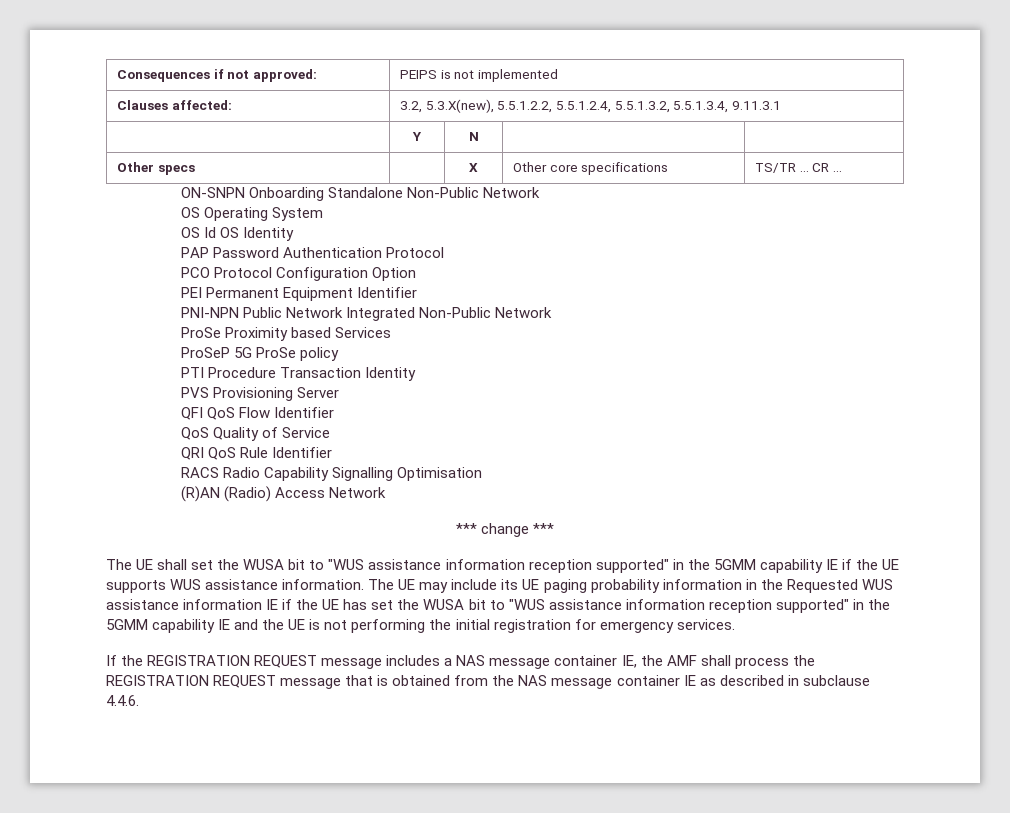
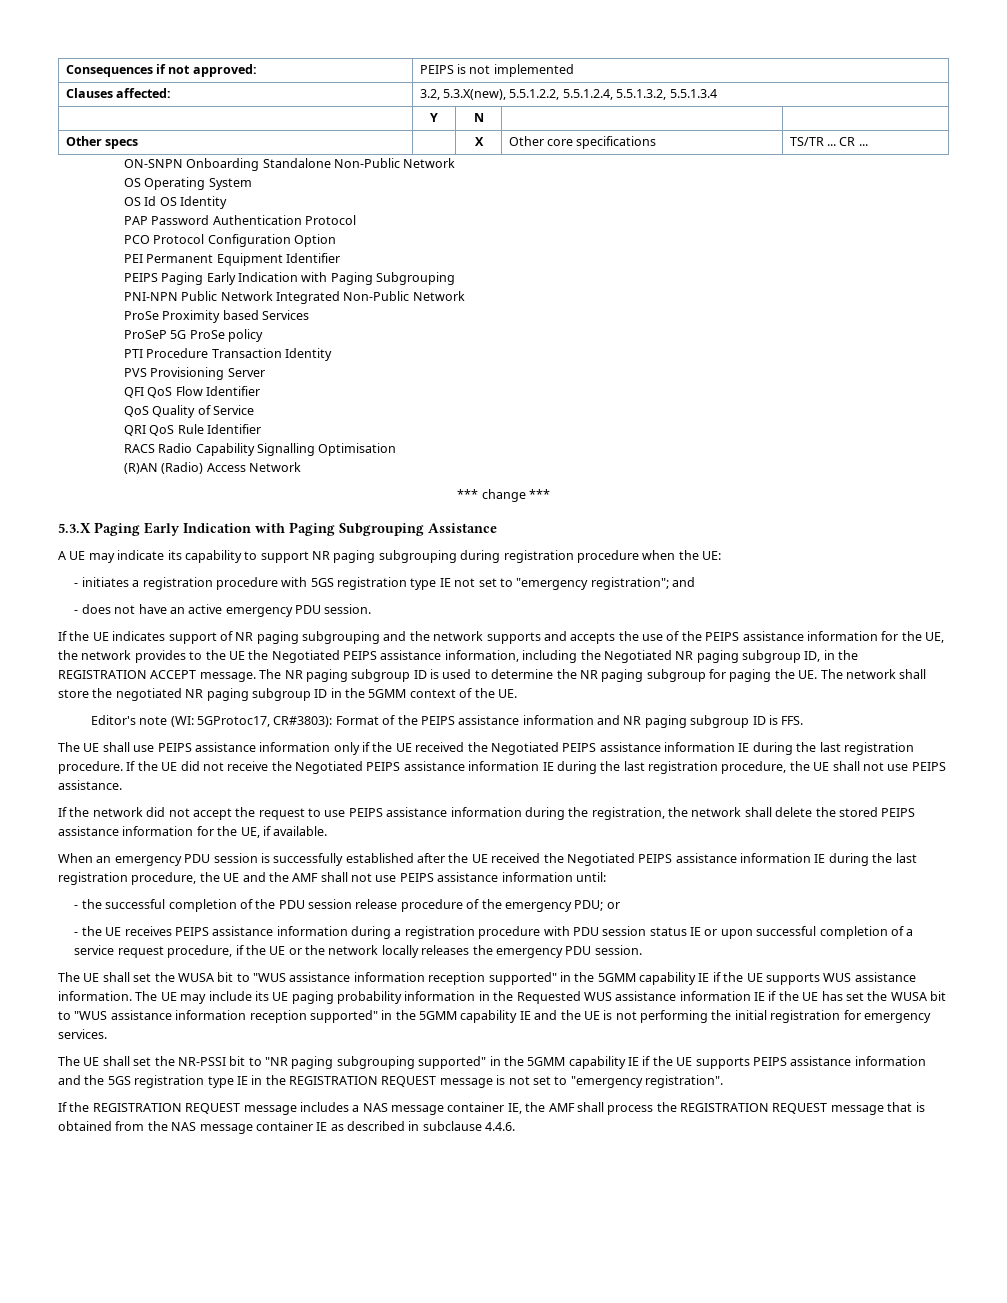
[673,101,781,113] 5.5.1.3.4, 9.11.3.1 -> [669,89,717,98] 5.5.1.3.4
(417, 292) none -> [123,272,456,285] // PEIPS Paging Early Indication with Paging Subgrouping
(555, 528) none -> [58,522,497,536] [58,550,721,563] [74,577,696,590] [74,604,372,617] [58,631,944,644] [58,650,859,663] [58,669,927,682] [58,688,517,701] [90,715,804,728] [58,742,914,755] [58,761,946,774] [58,780,122,790] [58,807,916,820] [58,826,328,838] [58,853,917,866] [58,872,606,885] [74,899,620,912] [74,926,914,939] [74,945,642,958] // 5.3.X Paging Early Indication with Paging Subgrouping Assistance // A UE may indicate its capability to support NR paging subgrouping during registration procedure when the UE: // - initiates a registration procedure with 5GS registration type IE not set to "emergency registration"; and // - does not have an active emergency PDU session. // If the UE indicates support of NR paging subgrouping and the network supports and accepts the use of the PEIPS assistance information for the UE, the network provides to the UE the Negotiated PEIPS assistance information, including the Negotiated NR paging subgroup ID, in the REGISTRATION ACCEPT message. The NR paging subgroup ID is used to determine the NR paging subgroup for paging the UE. The network shall store the negotiated NR paging subgroup ID in the 5GMM context of the UE. // Editor's note (WI: 5GProtoc17, CR#3803): Format of the PEIPS assistance information and NR paging subgroup ID is FFS. // The UE shall use PEIPS assistance information only if the UE received the Negotiated PEIPS assistance information IE during the last registration procedure. If the UE did not receive the Negotiated PEIPS assistance information IE during the last registration procedure, the UE shall not use PEIPS assistance. // If the network did not accept the request to use PEIPS assistance information during the registration, the network shall delete the stored PEIPS assistance information for the UE, if available. // When an emergency PDU session is successfully established after the UE received the Negotiated PEIPS assistance information IE during the last registration procedure, the UE and the AMF shall not use PEIPS assistance information until: // - the successful completion of the PDU session release procedure of the emergency PDU; or // - the UE receives PEIPS assistance information during a registration procedure with PDU session status IE or upon successful completion of a service request procedure, if the UE or the network locally releases the emergency PDU session.
(735, 624) none -> [58,1056,926,1069] [58,1075,723,1088] // The UE shall set the NR-PSSI bit to "NR paging subgrouping supported" in the 5GMM capability IE if the UE supports PEIPS assistance information and the 5GS registration type IE in the REGISTRATION REQUEST message is not set to "emergency registration".

